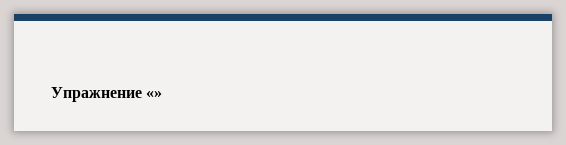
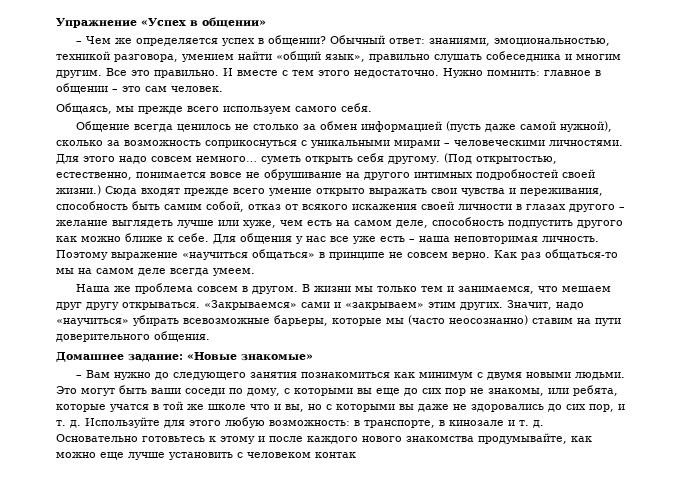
[146,91,163,98] «» -> [141,17,266,28] [75,35,610,46] [56,51,621,62] [56,68,601,78] [56,83,223,94] [56,103,372,114] [75,121,612,132] [56,140,623,148] [56,153,557,164] [56,169,595,180] [56,185,603,196] [56,201,625,212] [56,217,623,228] [56,233,599,244] [56,249,618,260] [56,268,255,276] [75,283,611,294] [56,300,584,310] [56,315,621,326] [56,331,210,342] [56,352,313,362] [75,370,625,380] [56,385,618,396] [56,401,625,412] [56,417,544,428] [56,433,592,444] [56,452,356,460] «Успех в общении» // – Чем же определяется успех в общении? Обычный ответ: знаниями, эмоциональностью, техникой разговора, умением найти «общий язык», правильно слушать собеседника и многим другим. Все это правильно. И вместе с тем этого недостаточно. Нужно помнить: главное в общении – это сам человек. // Общаясь, мы прежде всего используем самого себя. // Общение всегда ценилось не столько за обмен информацией (пусть даже самой нужной), сколько за возможность соприкоснуться с уникальными мирами – человеческими личностями. Для этого надо совсем немного… суметь открыть себя другому. (Под открытостью, естественно, понимается вовсе не обрушивание на другого интимных подробностей своей жизни.) Сюда входят прежде всего умение открыто выражать свои чувства и переживания, способность быть самим собой, отказ от всякого искажения своей личности в глазах другого – желание выглядеть лучше или хуже, чем есть на самом деле, способность подпустить другого как можно ближе к себе. Для общения у нас все уже есть – наша неповторимая личность. Поэтому выражение «научиться общаться» в принципе не совсем верно. Как раз общаться-то мы на самом деле всегда умеем. // Наша же проблема совсем в другом. В жизни мы только тем и занимаемся, что мешаем друг другу открываться. «Закрываемся» сами и «закрываем» этим других. Значит, надо «научиться» убирать всевозможные барьеры, которые мы (часто неосознанно) ставим на пути доверительного общения. // Домашнее задание: «Новые знакомые» // – Вам нужно до следующего занятия познакомиться как минимум с двумя новыми людьми. Это могут быть ваши соседи по дому, с которыми вы еще до сих пор не знакомы, или ребята, которые учатся в той же школе что и вы, но с которыми вы даже не здоровались до сих пор, и т. д. Используйте для этого любую возможность: в транспорте, в кинозале и т. д. Основательно готовьтесь к этому и после каждого нового знакомства продумывайте, как можно еще лучше установить с человеком контак

